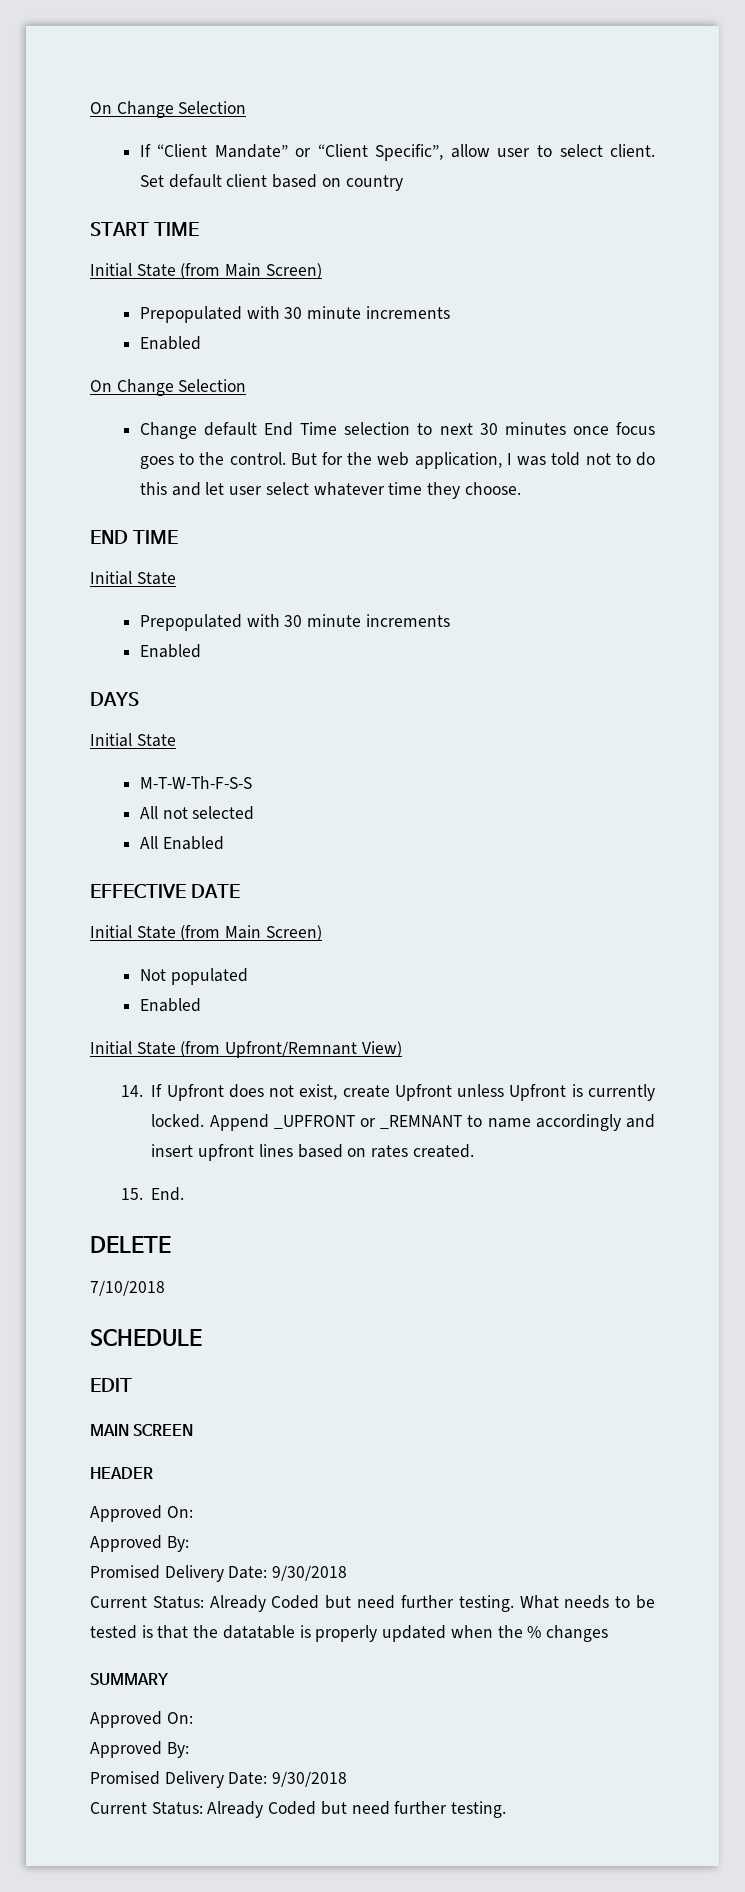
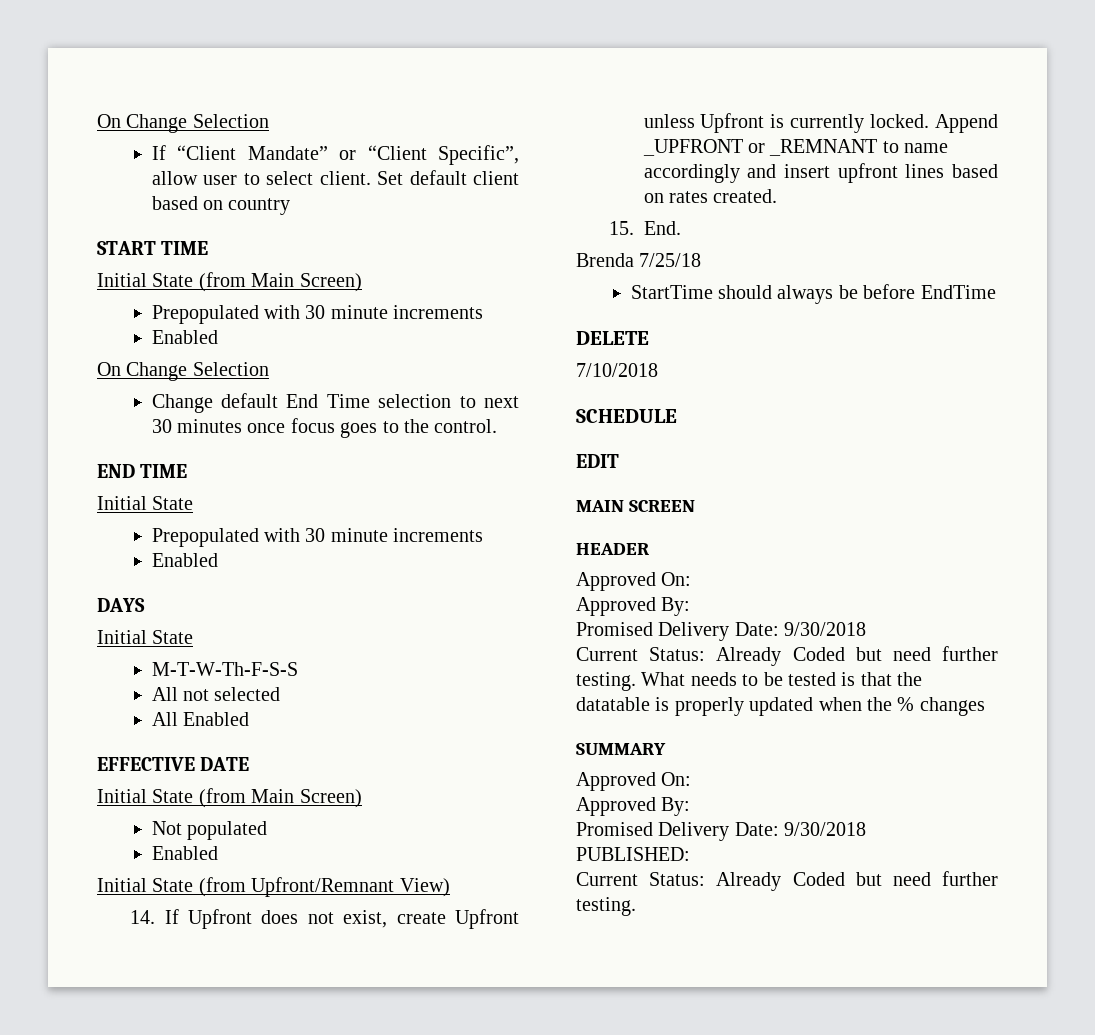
[290,452,656,469] [139,482,521,499] But for the web application, I was told not to do this and let user select whatever time they choose. -> (498, 426) none
(185, 1194) none -> [576,253,702,267] [630,284,996,304] // Brenda 7/25/18 // StartTime should always be before EndTime
(348, 1779) none -> [576,847,690,861] // PUBLISHED:

